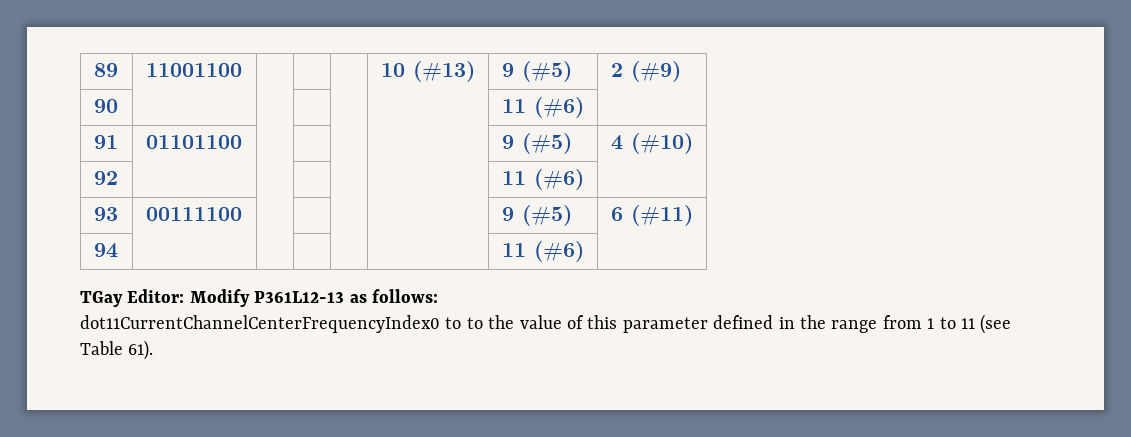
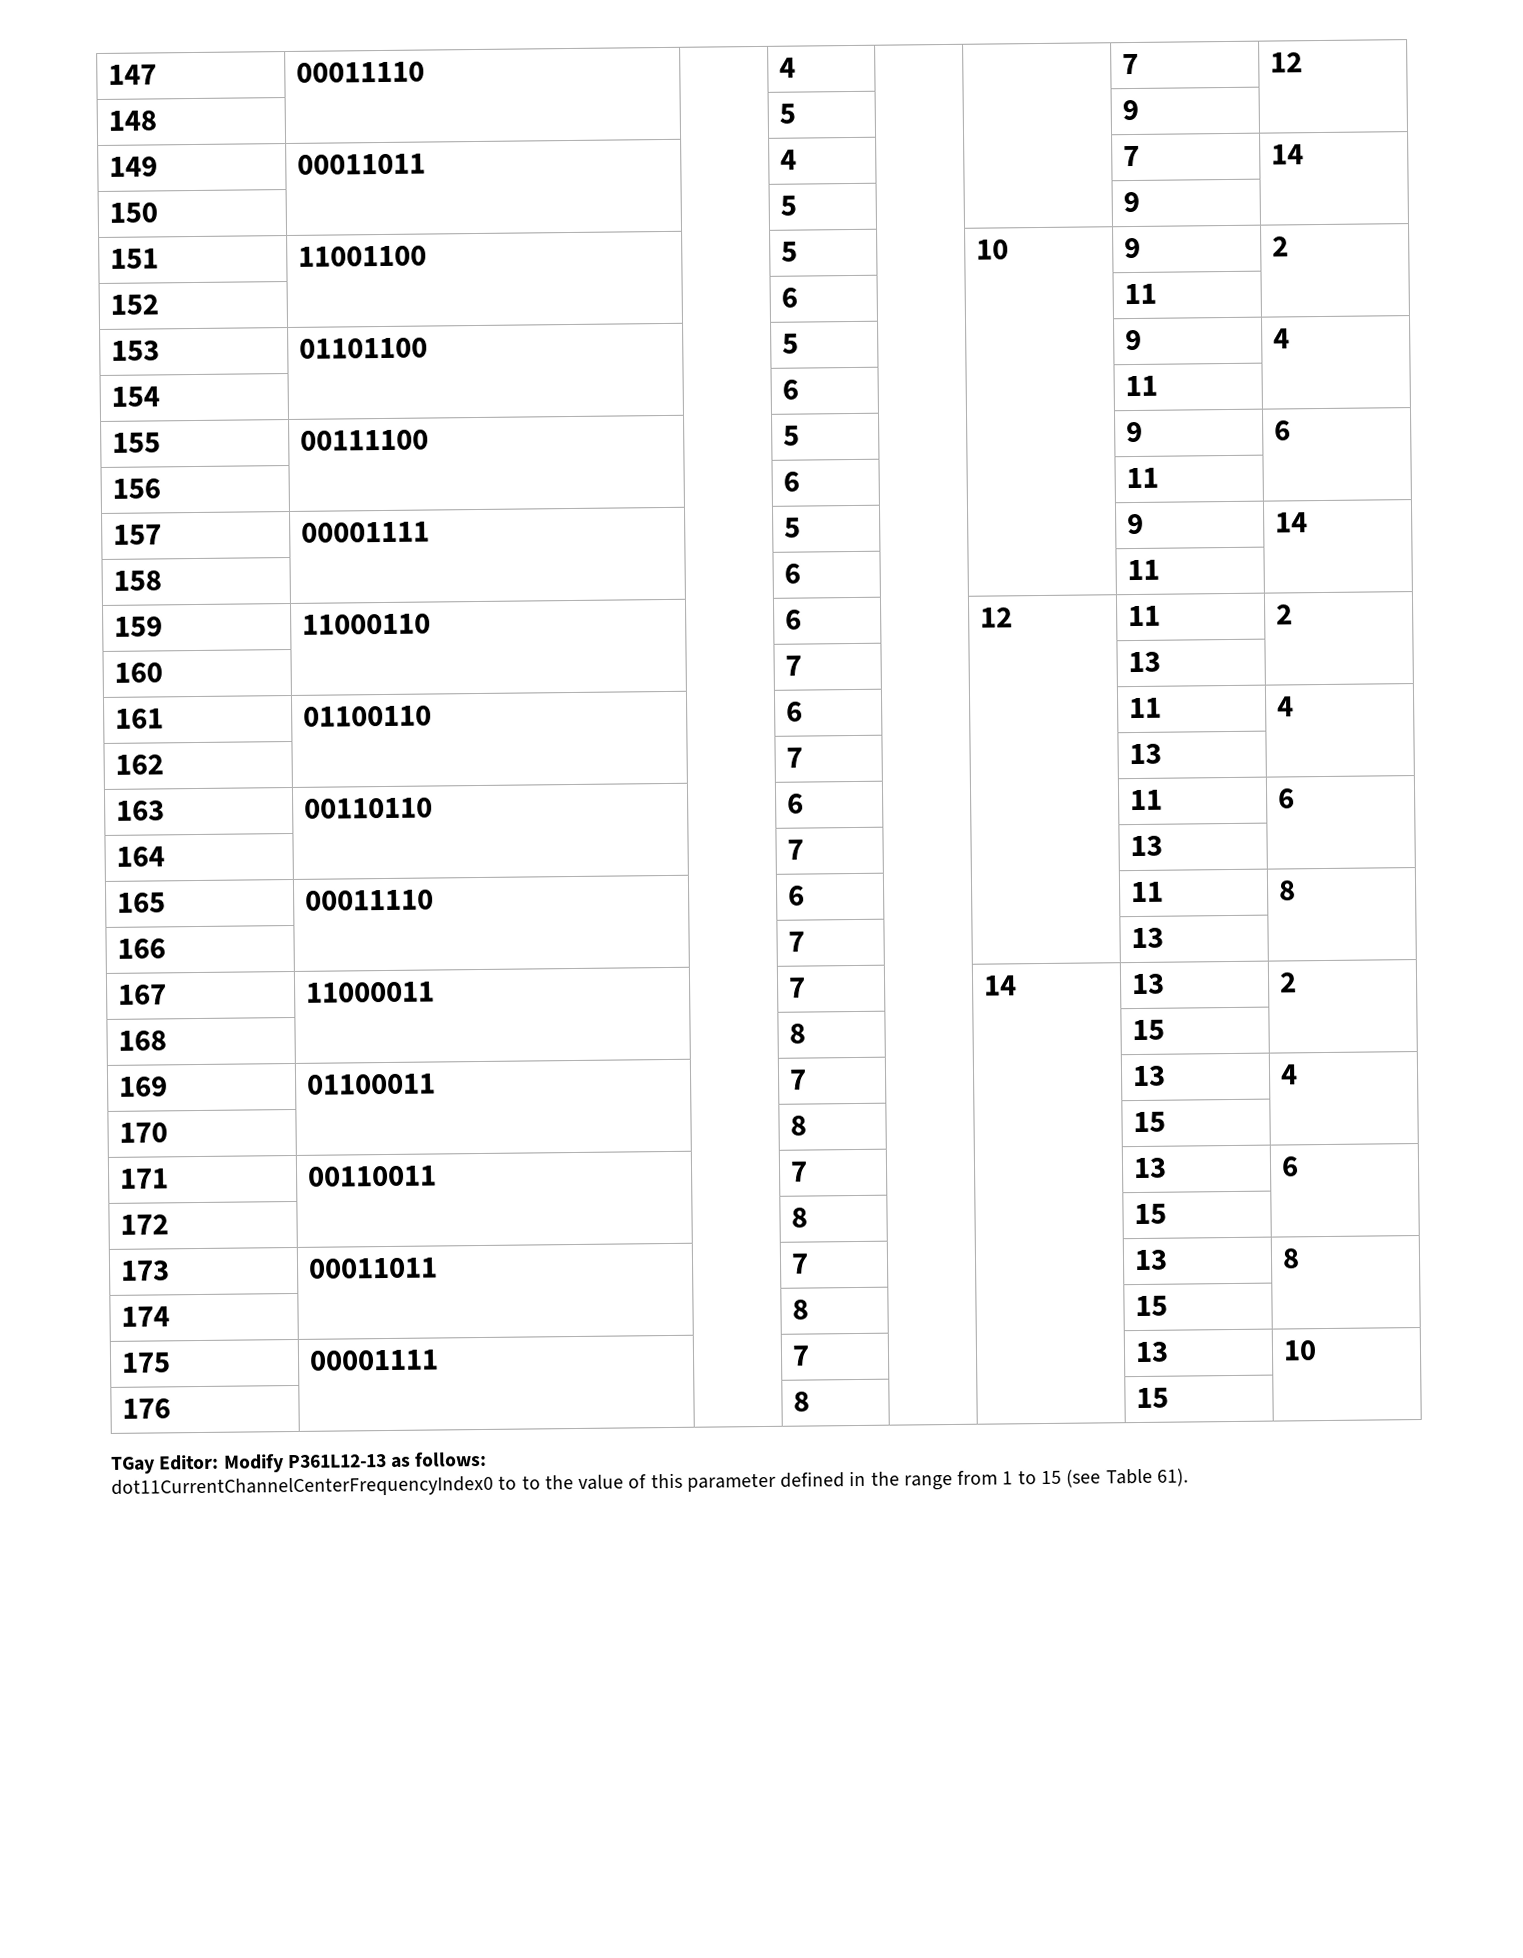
[93,63,118,77] 89 -> [108,64,158,85] [296,61,426,83] [779,57,797,78] [1122,53,1140,75] [1270,52,1304,73] [108,110,158,131] [779,103,797,124] [1122,99,1140,121] [109,156,159,177] [297,153,427,175] [780,149,798,170] [1123,145,1141,167] [1271,144,1305,165] [109,202,159,223] [780,195,798,216] [1123,191,1141,213] [110,248,160,269] 147 | 00011110 | | 4 | | | 7 | 12 // 148 | | | 5 | | | 9 | // 149 | 00011011 | | 4 | | | 7 | 14 // 150 | | | 5 | | | 9 | // 151
[380,61,475,82] [501,61,572,82] [610,61,681,82] [93,99,118,113] [501,97,584,118] [93,135,118,149] | | 10 (#13) | 9 (#5) | 2 (#9) // 90 | | | | | | 11 (#6) | // 91 -> [781,241,799,262] [976,239,1010,260] [1124,237,1142,259] [1272,236,1290,257] [110,294,160,315] [781,287,799,308] [1124,283,1158,305] [111,340,161,361] 5 | | 10 | 9 | 2 // 152 | | | 6 | | | 11 | // 153
[501,133,572,154] [610,133,693,154] [93,171,118,185] [501,169,584,190] [93,207,118,221] | | | 9 (#5) | 4 (#10) // 92 | | | | | | 11 (#6) | // 93 -> [782,333,800,354] [1125,329,1143,351] [1273,328,1291,349] [111,386,161,407] [782,379,800,400] [1125,375,1159,397] [112,432,162,453] 5 | | | 9 | 4 // 154 | | | 6 | | | 11 | // 155
[501,205,572,226] [610,205,693,226] [93,243,118,258] [501,241,584,262] | | | 9 (#5) | 6 (#11) // 94 | | | | | | 11 (#6) -> [783,425,801,446] [1126,421,1144,443] [1274,420,1292,441] [112,478,162,499] [783,471,801,492] [1126,467,1160,489] [113,524,163,545] [301,521,431,543] [784,517,802,538] [1127,513,1145,535] [1275,512,1309,533] [113,570,163,591] [784,563,802,584] [1127,559,1161,581] [114,616,164,637] [302,613,432,635] [785,609,803,630] [980,607,1014,628] [1128,605,1162,627] [1276,604,1294,625] [114,662,164,683] [785,655,803,676] [1128,651,1162,673] [115,708,165,729] [303,705,433,727] [786,701,804,722] [1129,697,1163,719] [1277,696,1295,717] [115,754,165,775] [786,747,804,768] [1129,743,1163,765] [116,800,166,821] [304,797,434,819] [787,793,805,814] [1130,789,1164,811] [1278,788,1296,809] [116,846,166,867] [787,839,805,860] [1130,835,1164,857] [117,892,167,913] [305,889,435,911] [788,885,806,906] [1130,881,1165,903] [1278,880,1297,901] [117,938,167,959] [788,931,806,952] [1131,927,1165,949] [118,984,168,1005] [306,981,436,1003] [788,977,807,998] [983,975,1018,996] [1131,973,1166,995] [1279,972,1298,993] [118,1030,168,1051] [789,1023,807,1044] [1132,1019,1166,1041] [119,1076,169,1097] [306,1073,437,1095] [789,1069,808,1090] [1132,1065,1167,1087] [1280,1064,1299,1085] [119,1122,169,1143] [790,1115,808,1136] [1133,1111,1167,1133] [119,1168,170,1189] [307,1165,438,1187] [790,1161,809,1182] [1133,1157,1168,1179] [1281,1156,1300,1177] [120,1214,170,1235] [791,1207,809,1228] [1134,1203,1168,1225] [120,1260,171,1281] [308,1257,439,1279] [791,1253,810,1274] [1134,1249,1169,1271] [1282,1248,1301,1269] [121,1306,171,1327] [792,1299,810,1320] [1135,1295,1169,1317] [121,1352,172,1373] [309,1349,440,1371] [792,1345,811,1366] [1135,1341,1170,1363] [1283,1340,1318,1361] [122,1398,172,1419] [793,1391,811,1412] [1136,1387,1170,1409] 5 | | | 9 | 6 // 156 | | | 6 | | | 11 | // 157 | 00001111 | | 5 | | | 9 | 14 // 158 | | | 6 | | | 11 | // 159 | 11000110 | | 6 | | 12 | 11 | 2 // 160 | | | 7 | | | 13 | // 161 | 01100110 | | 6 | | | 11 | 4 // 162 | | | 7 | | | 13 | // 163 | 00110110 | | 6 | | | 11 | 6 // 164 | | | 7 | | | 13 | // 165 | 00011110 | | 6 | | | 11 | 8 // 166 | | | 7 | | | 13 | // 167 | 11000011 | | 7 | | 14 | 13 | 2 // 168 | | | 8 | | | 15 | // 169 | 01100011 | | 7 | | | 13 | 4 // 170 | | | 8 | | | 15 | // 171 | 00110011 | | 7 | | | 13 | 6 // 172 | | | 8 | | | 15 | // 173 | 00011011 | | 7 | | | 13 | 8 // 174 | | | 8 | | | 15 | // 175 | 00001111 | | 7 | | | 13 | 10 // 176 | | | 8 | | | 15
[960,318,975,329] 11 -> [1040,1470,1062,1485] 15

